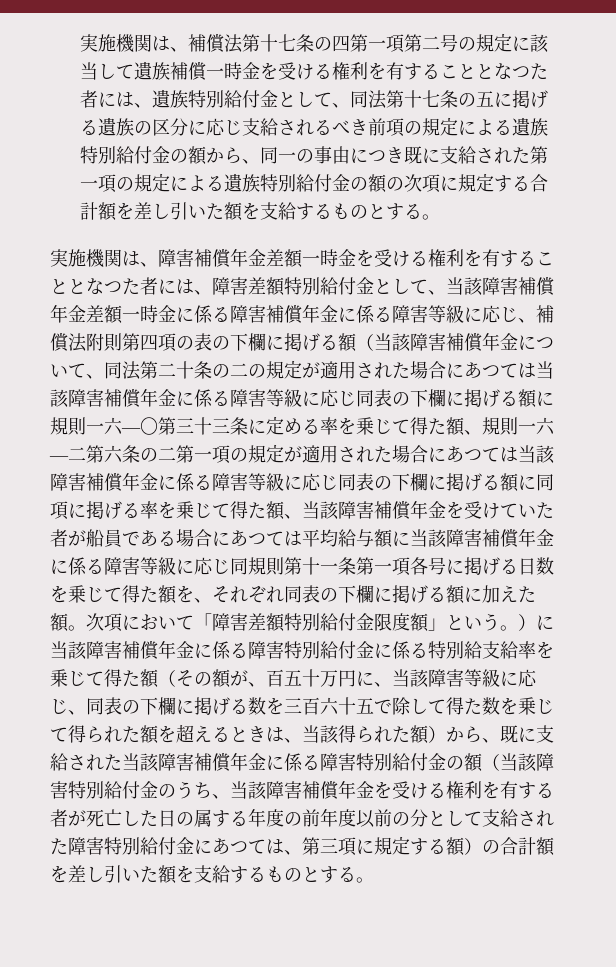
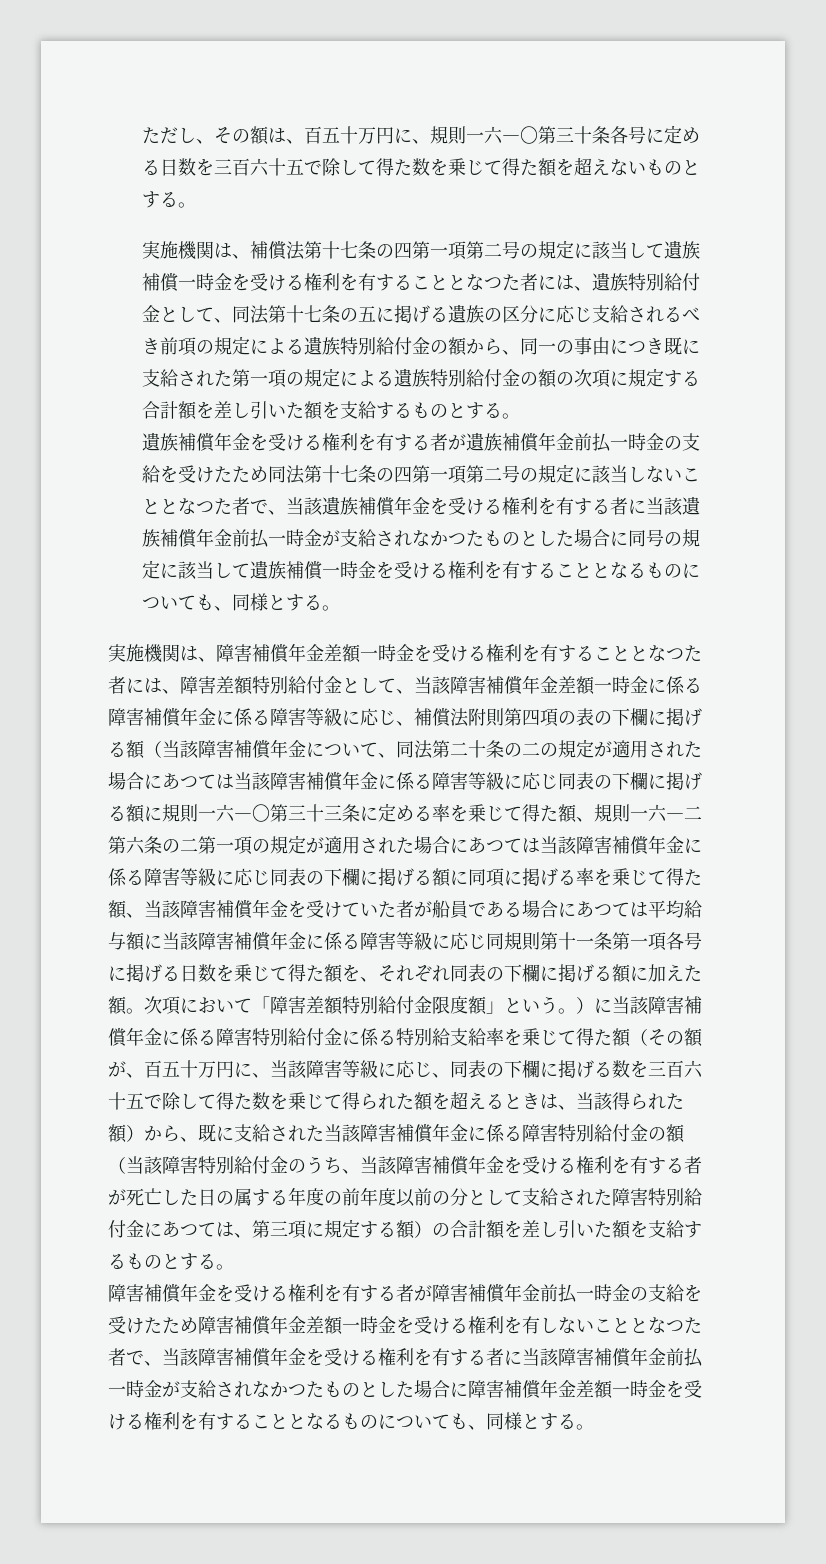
(80, 43) none -> [142,125,701,145] [142,157,701,177] [142,191,197,208] ただし、その額は、百五十万円に、規則一六―〇第三十条各号に定める日数を三百六十五で除して得た数を乗じて得た額を超えないものとする。 //
(441, 217) none -> [142,432,701,452] [142,464,701,484] [142,496,702,516] [142,528,701,548] [142,560,701,580] [142,593,341,611] // 遺族補償年金を受ける権利を有する者が遺族補償年金前払一時金の支給を受けたため同法第十七条の四第一項第二号の規定に該当しないこととなつた者で、当該遺族補償年金を受ける権利を有する者に当該遺族補償年金前払一時金が支給されなかつたものとした場合に同号の規定に該当して遺族補償一時金を受ける権利を有することとなるものについても、同様とする。
(374, 880) none -> [108,1283,702,1303] [108,1315,702,1335] [108,1347,703,1367] [108,1379,702,1399] [108,1412,594,1430] // 障害補償年金を受ける権利を有する者が障害補償年金前払一時金の支給を受けたため障害補償年金差額一時金を受ける権利を有しないこととなつた者で、当該障害補償年金を受ける権利を有する者に当該障害補償年金前払一時金が支給されなかつたものとした場合に障害補償年金差額一時金を受ける権利を有することとなるものについても、同様とする。

